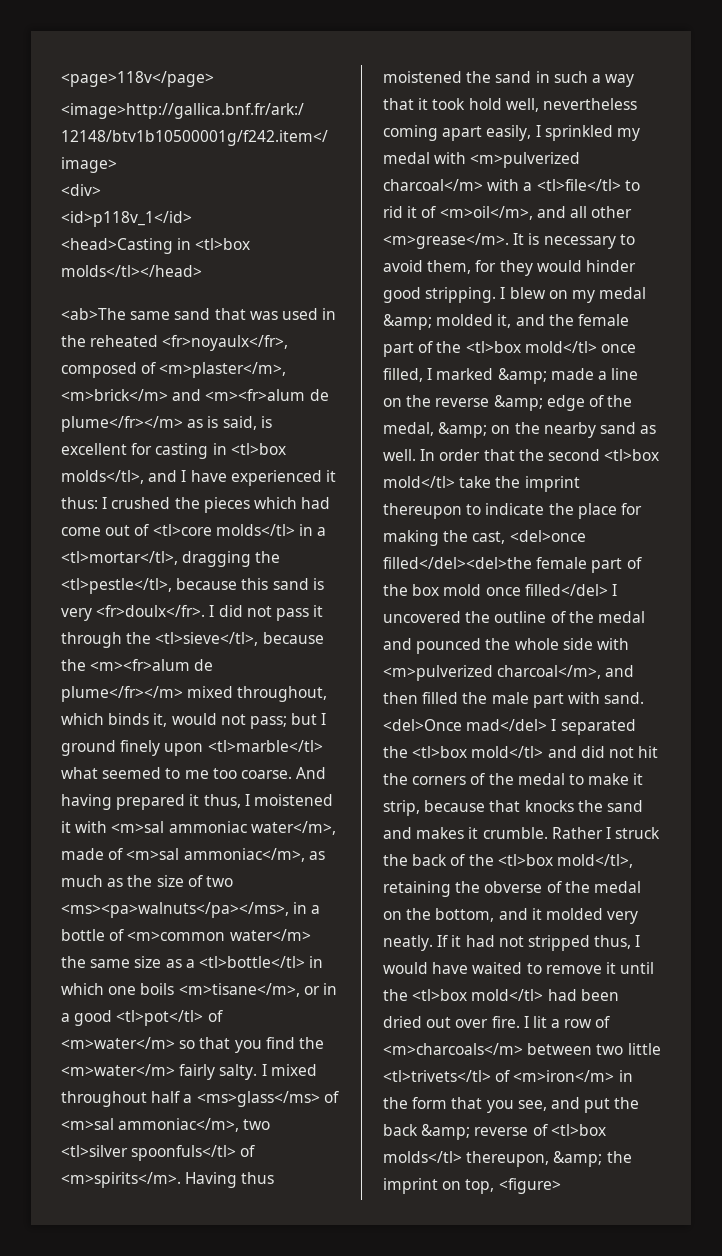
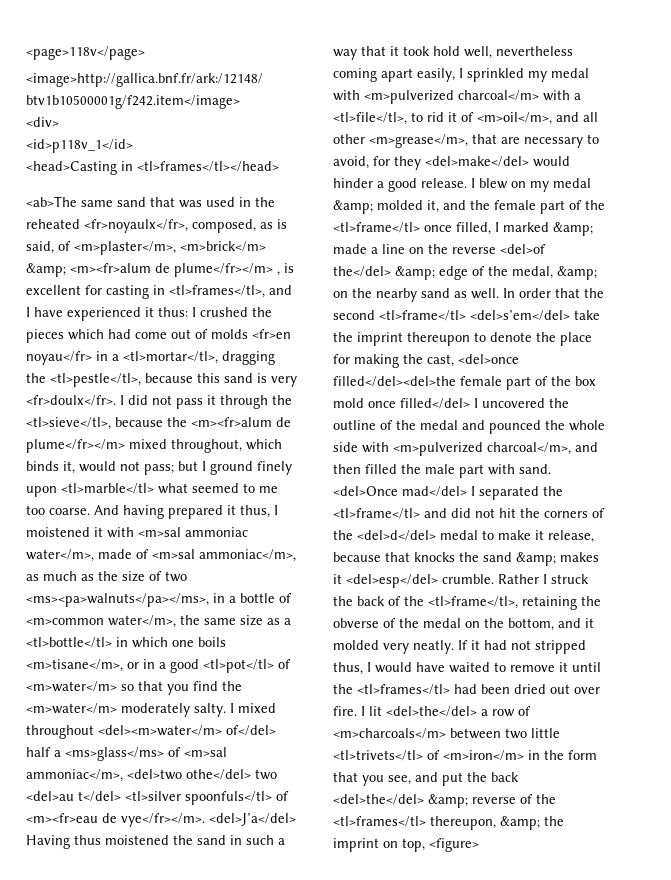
[195,238,251,250] [61,265,202,277] <tl>box molds</tl></head> -> [137,161,279,172] <tl>frames</tl></head>
[61,362,137,378] composed -> [192,219,287,233] [26,241,54,254] composed, as is said,
[172,389,329,401] [61,416,257,432] and <m><fr>alum de plume</fr></m> as is said, -> [26,263,280,277] &amp; <m><fr>alum de plume</fr></m> ,
[230,443,286,455] [61,470,144,484] <tl>box molds</tl>, -> [169,285,265,298] <tl>frames</tl>,
[152,524,295,536] <tl>core molds</tl> -> [211,329,291,339] [26,351,92,365] molds <fr>en noyau</fr>
[229,929,311,941] water</m> -> [108,615,176,628] water</m>,
[179,1064,216,1080] fairly -> [121,703,190,717] moderately
(147, 1099) none -> [98,725,276,736] <del><m>water</m> of</del>
[243,1119,271,1130] [61,1145,256,1161] [61,1172,181,1188] two <tl>silver spoonfuls</tl> of <m>spirits</m>. -> [127,769,277,780] [26,791,289,805] [26,813,296,827] <del>two othe</del> two <del>au t</del> <tl>silver spoonfuls</tl> of <m><fr>eau de vye</fr></m>. <del>J’a</del>
[536,179,621,191] <tl>file</tl> -> [333,112,407,125] <tl>file</tl>,
[383,233,635,249] [383,260,472,274] <m>grease</m>. It is necessary to avoid them, -> [369,134,599,148] [333,156,369,169] <m>grease</m>, that are necessary to avoid,
(533, 268) none -> [425,156,529,167] <del>make</del>
[383,287,497,303] good stripping. -> [377,178,467,192] a good release.
[465,341,597,353] <tl>box mold</tl> -> [333,222,420,233] <tl>frame</tl>
(490, 402) none -> [500,244,546,254] [333,266,391,277] <del>of the</del>
[604,449,660,461] [383,476,455,488] <tl>box mold</tl> -> [379,310,570,321] <tl>frame</tl> <del>s’em</del>
[485,503,545,515] indicate -> [490,332,532,342] denote
[412,746,544,758] <tl>box mold</tl> -> [333,508,420,519] <tl>frame</tl>
(514, 779) none -> [357,530,436,541] <del>d</del>
[383,800,420,816] strip, -> [548,530,594,543] release,
[383,827,412,839] and -> [516,552,556,566] &amp;
(479, 833) none -> [346,574,438,588] <del>esp</del>
[497,854,633,868] <tl>box mold</tl>, -> [428,596,518,609] <tl>frame</tl>,
[412,989,544,1001] <tl>box mold</tl> -> [357,684,450,695] <tl>frames</tl>
(547, 1022) none -> [386,706,477,717] <del>the</del>
(418, 1130) none -> [333,794,424,805] <del>the</del>
[550,1124,606,1136] [383,1151,462,1163] <tl>box molds</tl> -> [536,794,556,804] [333,816,426,827] the <tl>frames</tl>

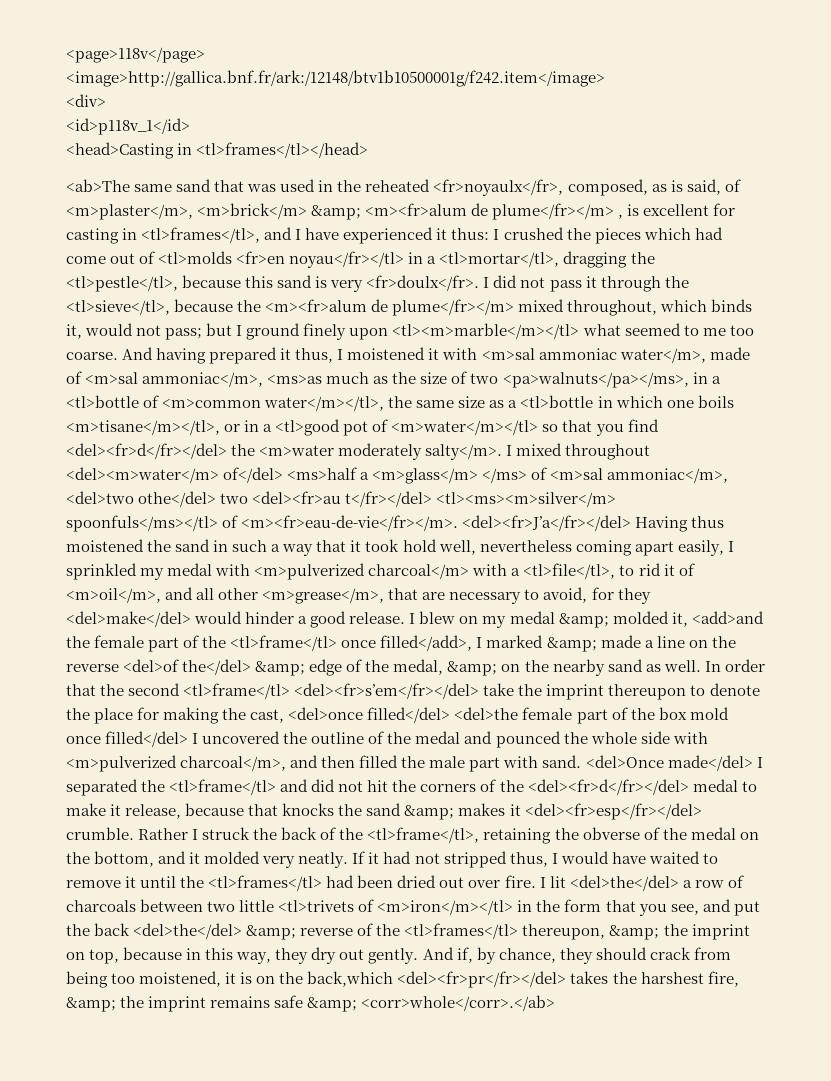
[211,329,291,339] [26,351,92,365] molds <fr>en noyau</fr> -> [158,251,405,268] <tl>molds <fr>en noyau</fr></tl>
[61,483,154,494] <tl>marble</tl> -> [392,323,580,339] <tl><m>marble</m></tl>
[26,574,39,581] as -> [267,375,323,384] <ms>as
[26,593,275,607] <ms><pa>walnuts</pa></ms>, in a bottle -> [502,372,721,388] [66,395,139,408] <pa>walnuts</pa></ms>, in a <tl>bottle
[108,615,176,628] water</m>, -> [264,396,385,411] water</m></tl>,
[26,637,112,648] <tl>bottle</tl> -> [520,395,594,408] <tl>bottle
[26,659,123,672] <m>tisane</m>, -> [66,420,220,435] <m>tisane</m></tl>,
[170,659,291,673] [26,681,242,695] [26,703,226,717] good <tl>pot</tl> of <m>water</m> so that you find the <m>water</m> moderately salty. -> [275,419,659,436] [66,443,503,460] <tl>good pot of <m>water</m></tl> so that you find <del><fr>d</fr></del> the <m>water moderately salty</m>.
[26,747,164,761] half a <ms>glass</ms> -> [287,467,528,484] <ms>half a <m>glass</m> </ms>
[26,791,289,805] [26,813,296,827] <del>au t</del> <tl>silver spoonfuls</tl> of <m><fr>eau de vye</fr></m>. <del>J’a</del> -> [252,491,617,507] [66,515,632,532] <del><fr>au t</fr></del> <tl><ms><m>silver</m> spoonfuls</ms></tl> of <m><fr>eau-de-vie</fr></m>. <del><fr>J’a</fr></del>
[443,200,466,210] and -> [691,611,764,624] <add>and
[456,222,491,235] filled, -> [380,635,473,651] filled</add>,
[470,310,570,321] <del>s’em</del> -> [294,683,480,699] <del><fr>s’em</fr></del>
[333,376,456,387] filled</del><del>the -> [367,707,519,723] filled</del> <del>the
[402,486,467,497] mad</del> -> [667,755,753,771] made</del>
[357,530,436,541] <del>d</del> -> [527,779,689,795] <del><fr>d</fr></del>
[346,574,438,588] <del>esp</del> -> [524,803,702,820] <del><fr>esp</fr></del>
[333,728,446,739] <m>charcoals</m> -> [66,900,136,912] charcoals
[333,750,524,761] <tl>trivets</tl> of <m>iron</m> -> [278,899,514,915] <tl>trivets of <m>iron</m></tl>
[429,838,479,852] <figure> -> [123,947,731,964] [66,971,739,988] [66,995,556,1012] because in this way, they dry out gently. And if, by chance, they should crack from being too moistened, it is on the back,which <del><fr>pr</fr></del> takes the harshest fire, &amp; the imprint remains safe &amp; <corr>whole</corr>.</ab>

